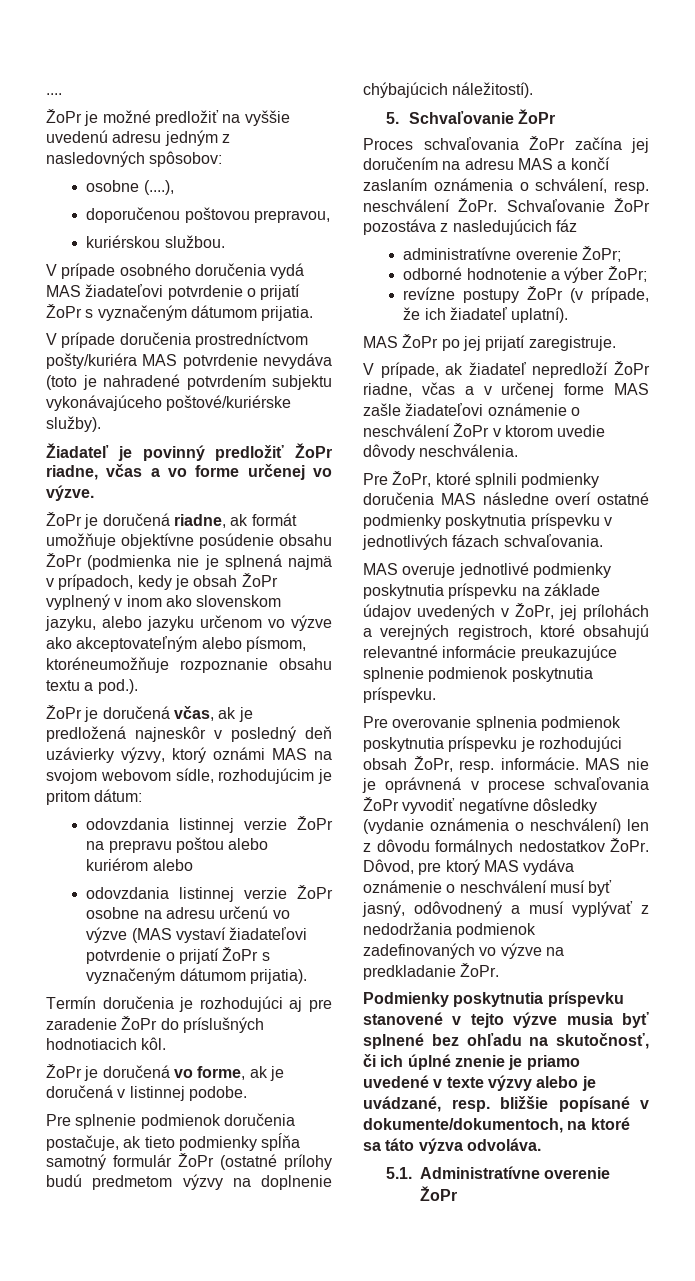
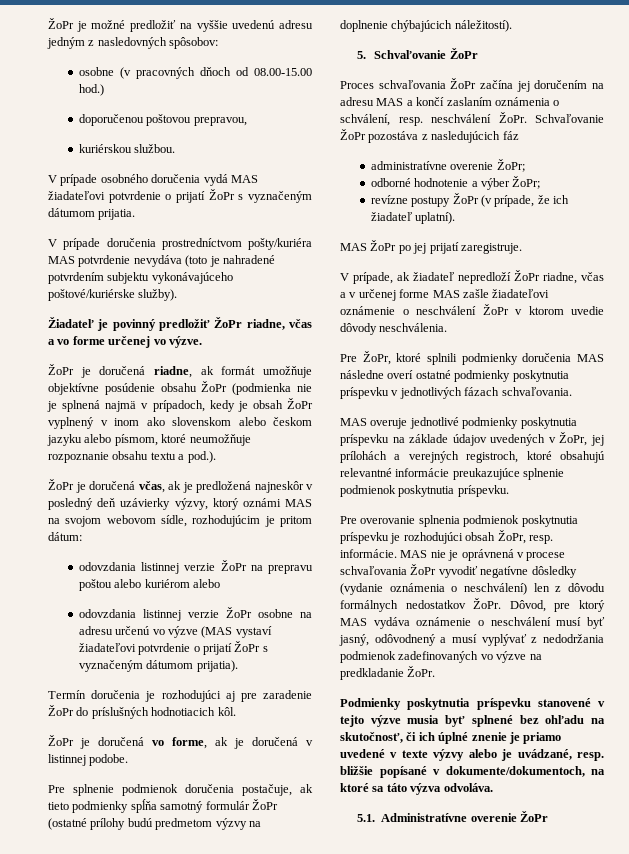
[46,93,62,95] .... // -> (48, 23) none
[143,180,174,195] (....), -> [119,67,312,79] [78,84,104,96] (v pracovných dňoch od 08.00-15.00 hod.)
[45,615,332,631] [46,636,306,652] [46,657,169,673] jazyku, alebo jazyku určenom vo výzve ako akceptovateľným alebo písmom, ktoréneumožňuje -> [238,417,312,426] [47,434,251,446] alebo českom jazyku alebo písmom, ktoré neumožňuje

